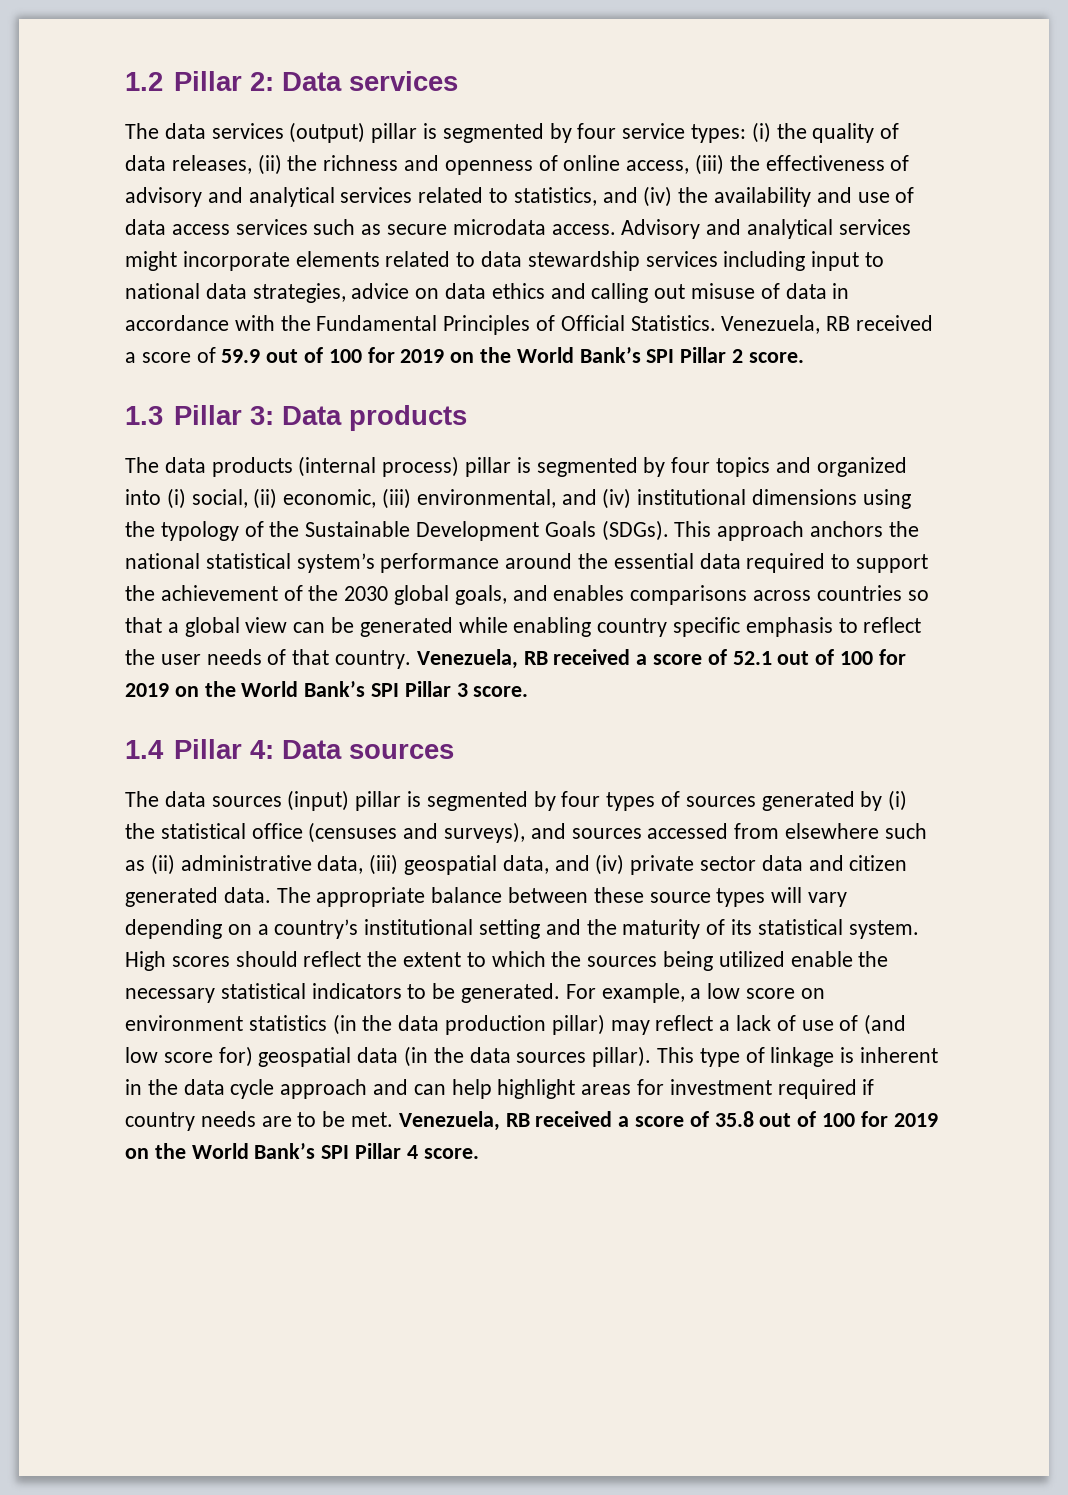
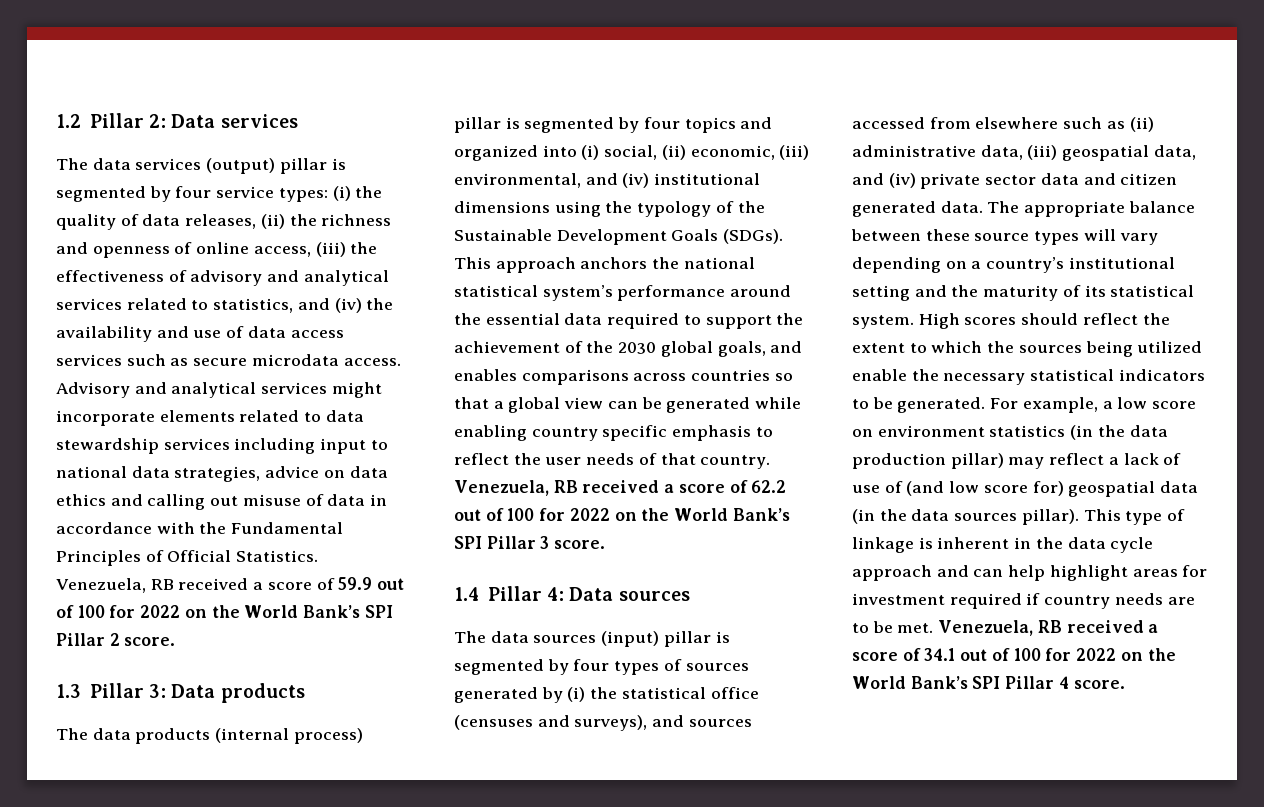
[400,349,445,363] 2019 -> [140,605,181,618] 2022
[732,649,906,665] [125,683,169,697] 52.1 out of 100 for 2019 -> [751,480,787,493] [454,508,610,521] 62.2 out of 100 for 2022
[714,1111,938,1127] 35.8 out of 100 for 2019 -> [924,648,1117,661] 34.1 out of 100 for 2022

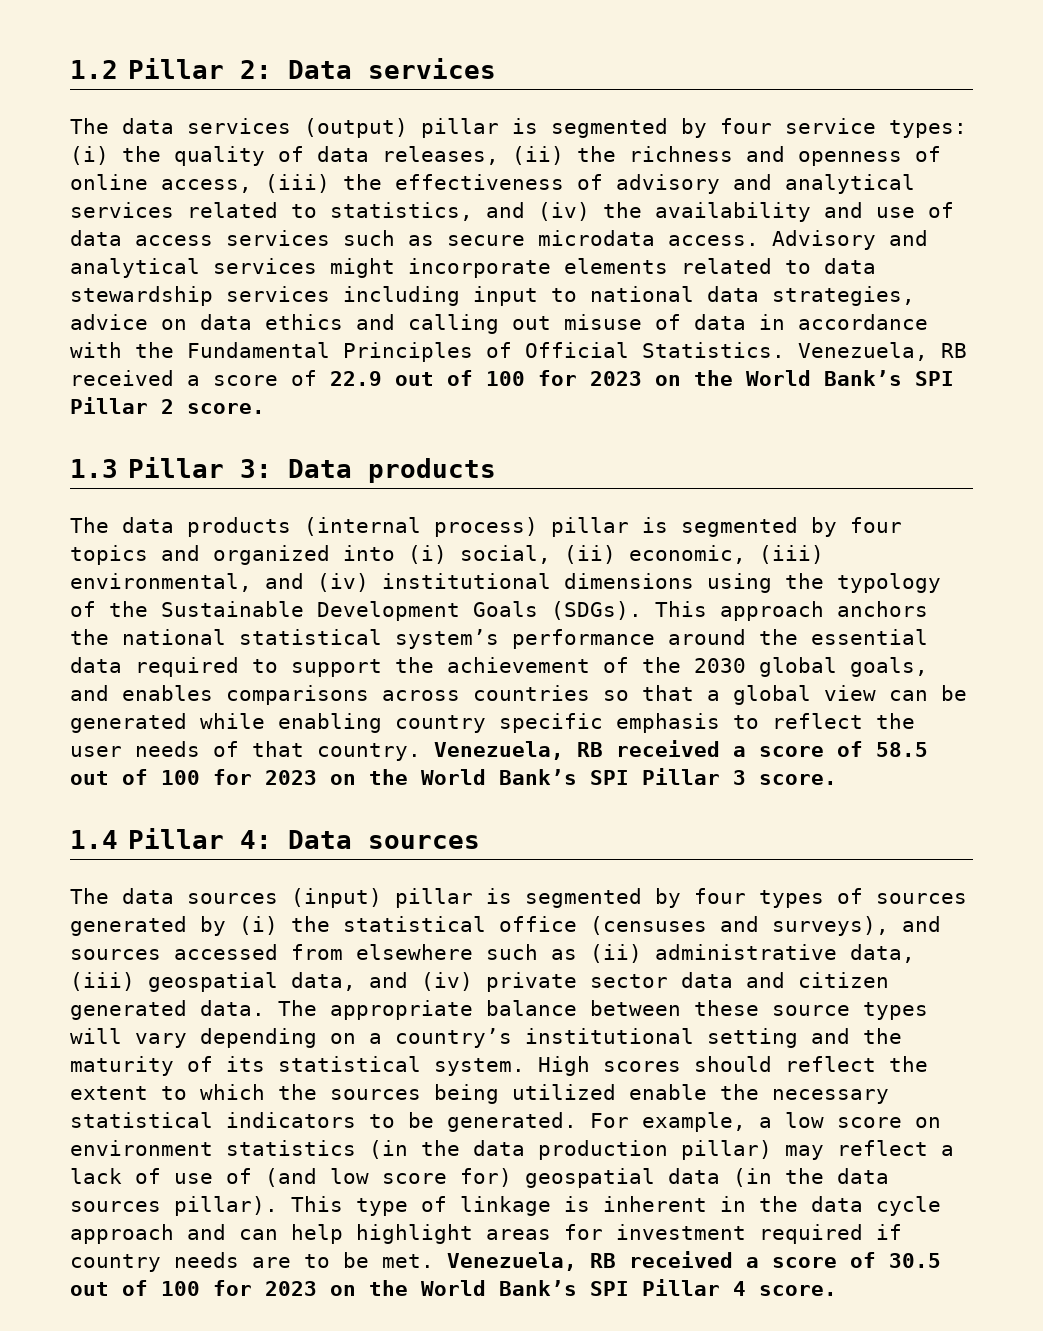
[338,577,405,590] [56,605,181,618] 59.9 out of 100 for 2022 -> [330,370,642,386] 22.9 out of 100 for 2023
[751,480,787,493] [454,508,610,521] 62.2 out of 100 for 2022 -> [876,742,928,757] [70,769,317,785] 58.5 out of 100 for 2023
[924,648,1117,661] 34.1 out of 100 for 2022 -> [889,1253,941,1268] [70,1280,317,1296] 30.5 out of 100 for 2023

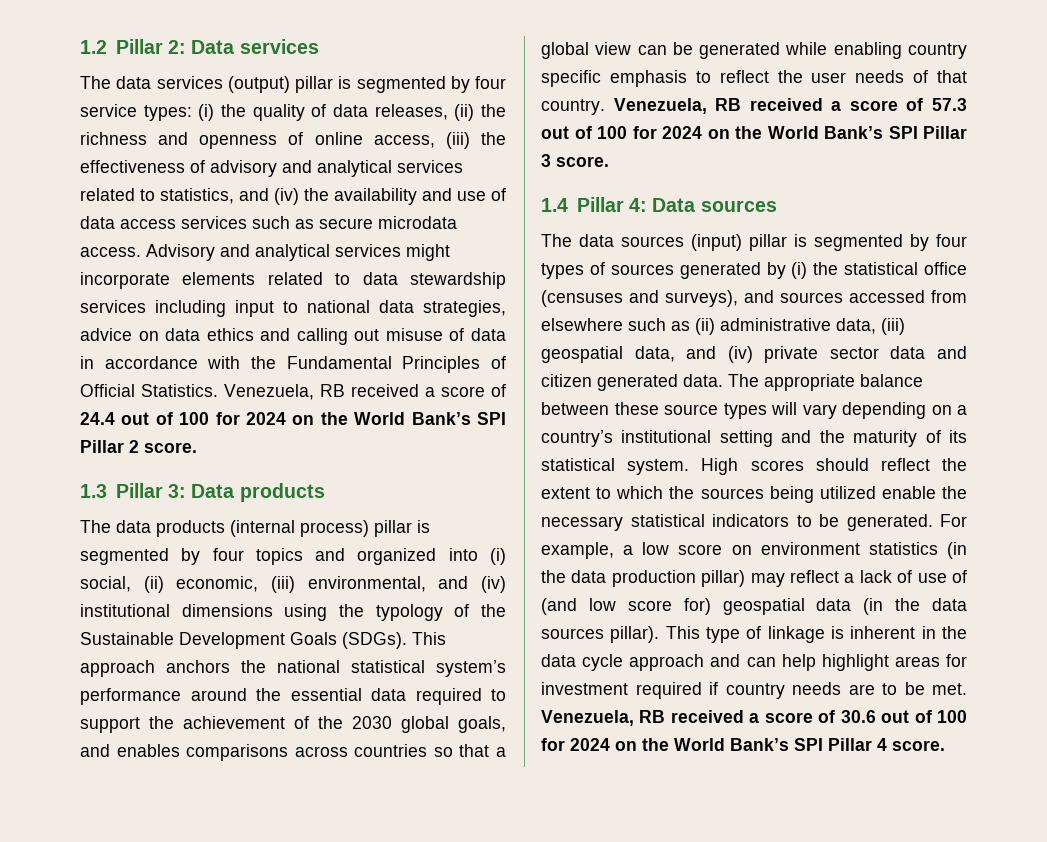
[330,370,642,386] 22.9 out of 100 for 2023 -> [80,412,286,425] 24.4 out of 100 for 2024
[876,742,928,757] [70,769,317,785] 58.5 out of 100 for 2023 -> [932,98,967,111] [541,126,702,139] 57.3 out of 100 for 2024
[889,1253,941,1268] [70,1280,317,1296] 30.5 out of 100 for 2023 -> [840,710,968,723] [541,738,610,751] 30.6 out of 100 for 2024

